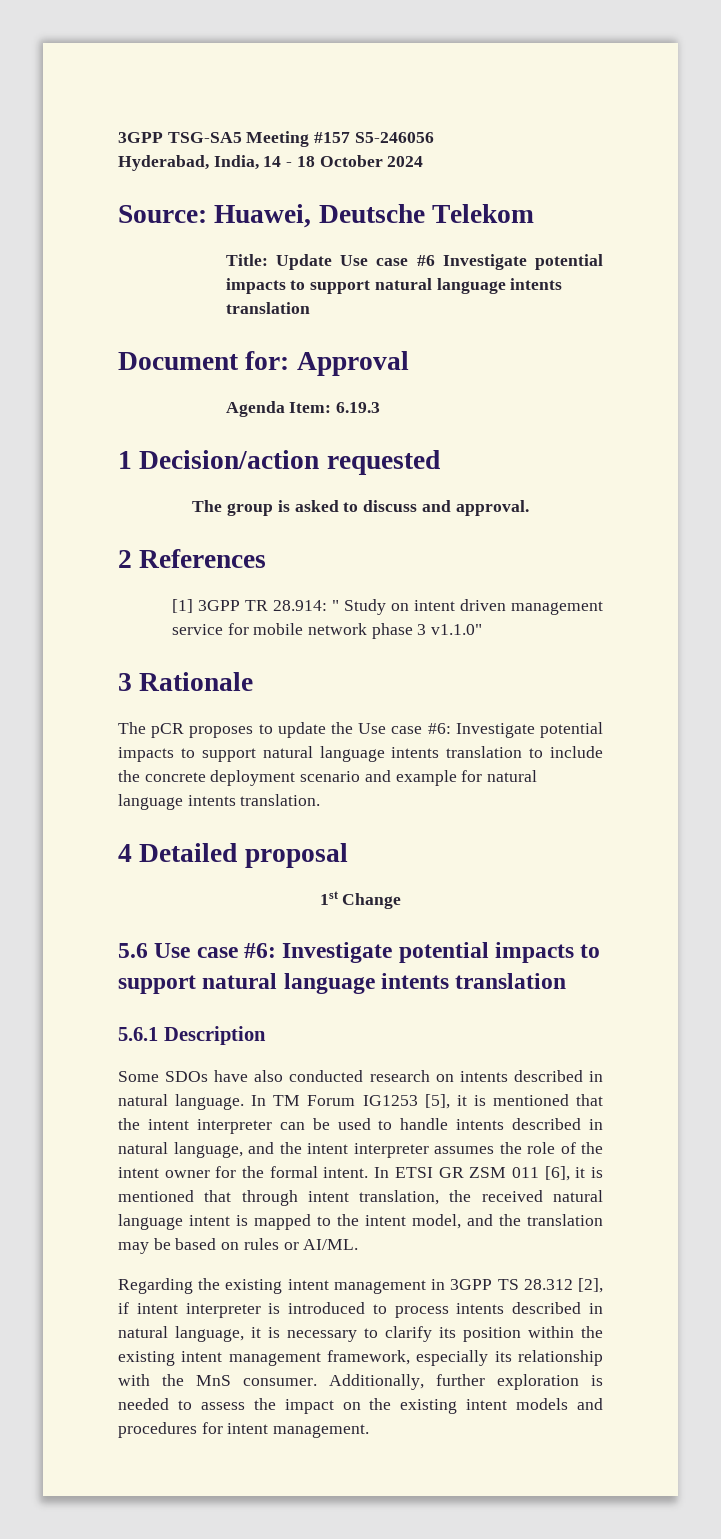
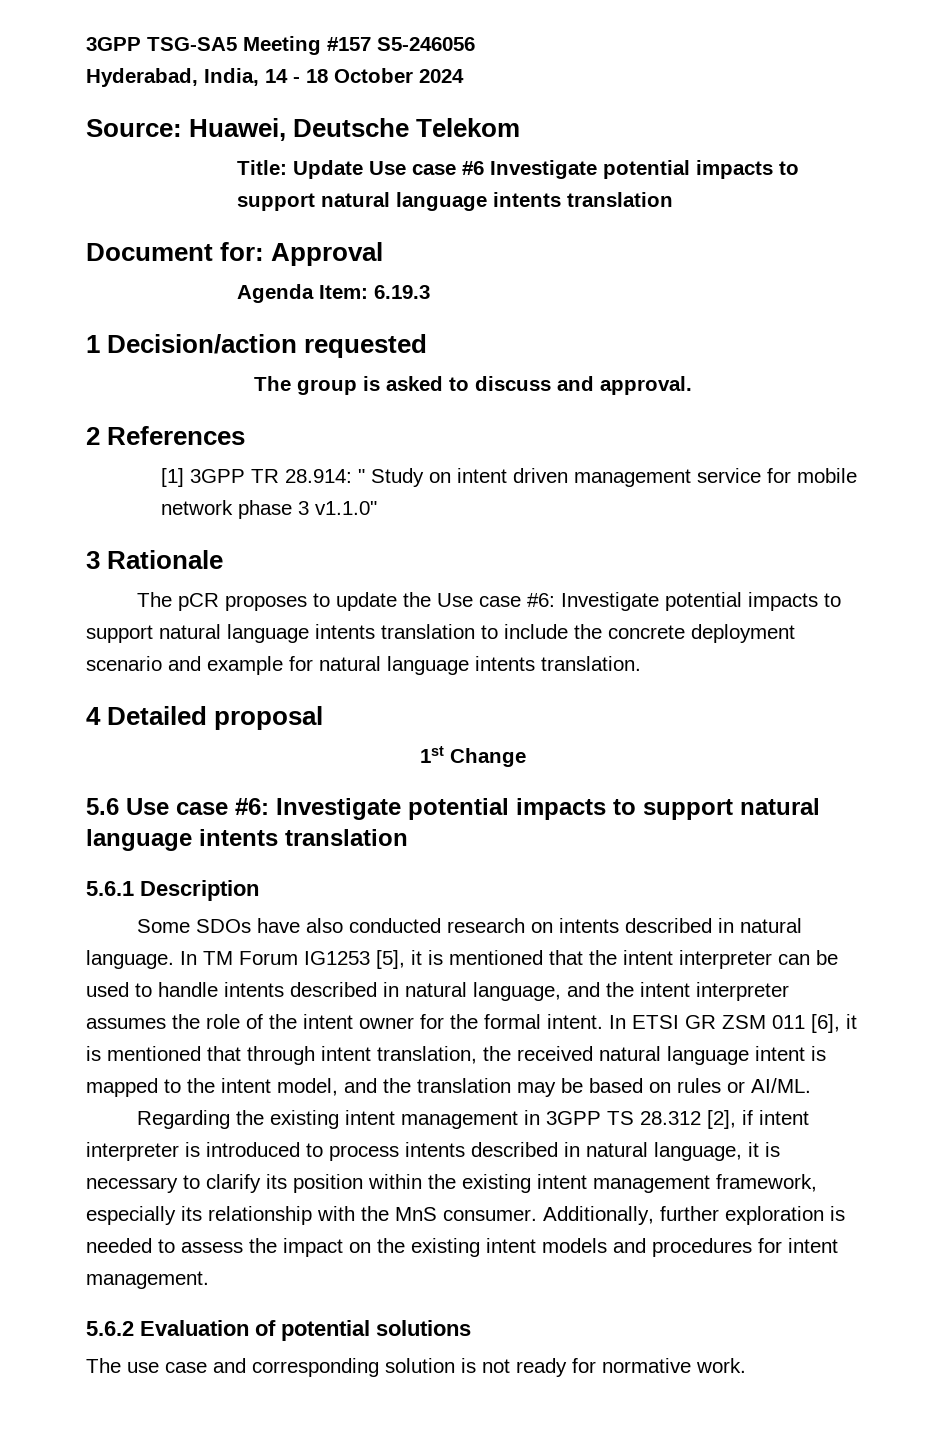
(370, 1431) none -> [86,1320,471,1341] [86,1358,746,1377] // 5.6.2 Evaluation of potential solutions // The use case and corresponding solution is not ready for normative work.

